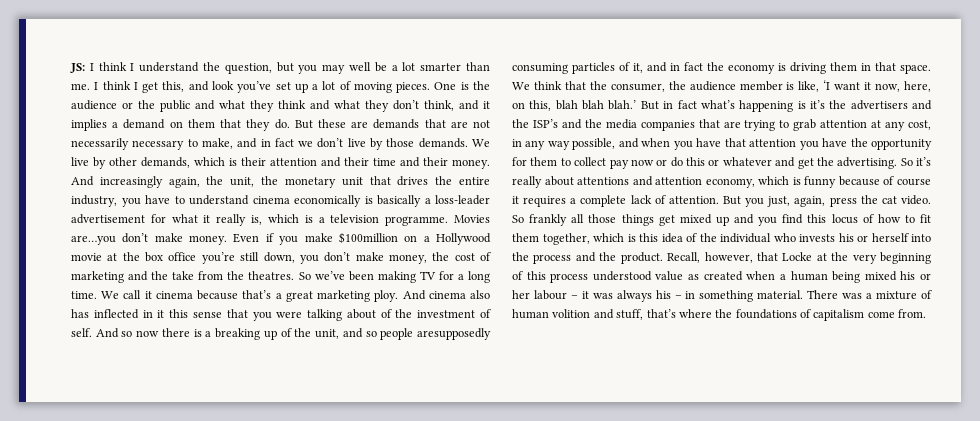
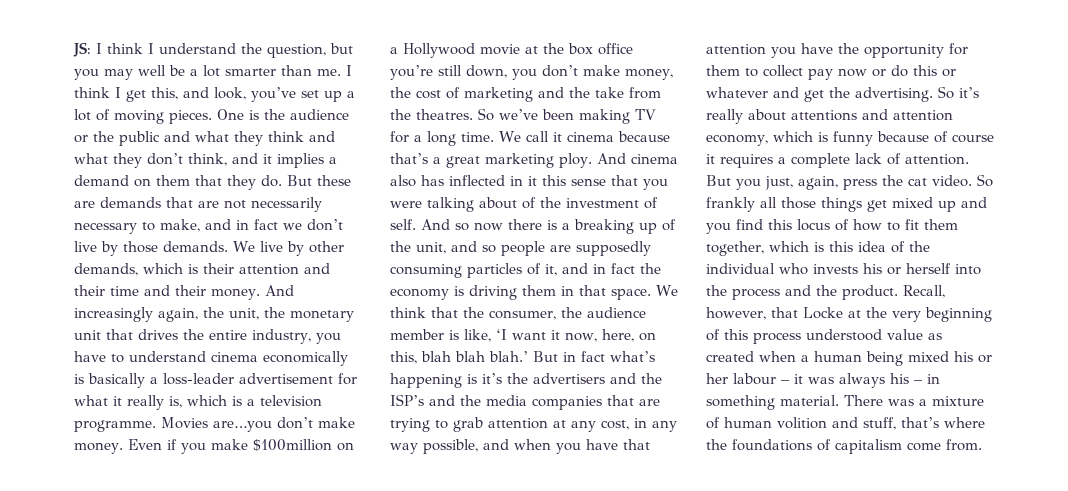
[211,81,234,90] look -> [214,87,246,100] look,
[417,328,491,340] aresupposedly -> [550,241,651,256] are supposedly

